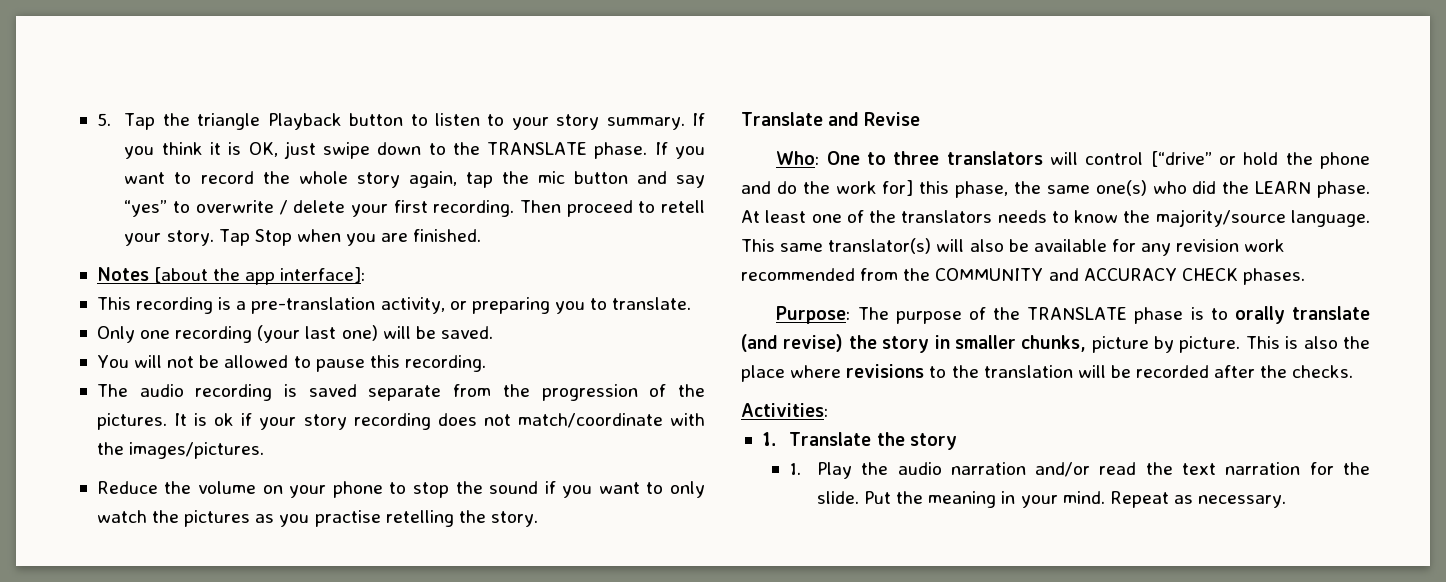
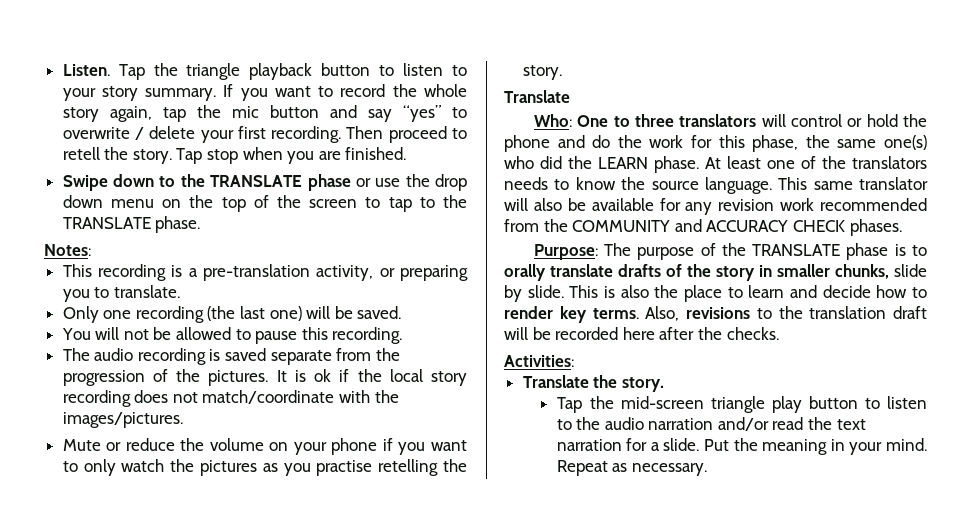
[96,113,111,126] 5. -> [62,64,110,76] Listen.
[267,113,342,130] Playback -> [249,63,313,80] playback
[161,141,705,159] think it is OK, just swipe down to the TRANSLATE phase. If you -> (268, 94) none
[124,233,162,246] your -> [104,147,129,160] the
[254,229,292,246] Stop -> [207,149,239,164] stop
[96,267,366,285] Notes [about the app interface]: -> [62,174,467,191] [62,195,467,212] [62,216,201,233] [44,244,91,256] Swipe down to the TRANSLATE phase or use the drop down menu on the top of the screen to tap to the TRANSLATE phase. // Notes:
[257,325,301,343] (your -> [207,306,236,321] (the
[259,417,297,430] your -> [357,369,423,382] the local
[96,481,158,494] Reduce -> [62,438,175,451] Mute or reduce
[389,481,539,498] to stop the sound -> (378, 446) none
[828,112,921,126] and Revise -> (570, 96) none
[1150,151,1212,167] [“drive” -> (842, 120) none
[882,180,914,196] for] -> [691,135,712,148] for
[1155,209,1286,227] majority/source -> [651,181,699,190] source
[828,238,932,254] translator(s) -> [859,177,928,190] translator
[741,334,844,352] (and revise) -> [618,264,682,277] drafts of
[1091,336,1241,353] picture by picture. -> [894,264,927,277] [504,285,564,302] slide by slide.
[790,365,842,378] where -> [727,285,927,298] [504,306,680,323] to learn and decide how to render key terms. Also,
(1073, 371) none -> [893,306,927,319] draft
(1210, 371) none -> [622,327,655,340] here
[761,432,776,446] 1. -> (574, 361) none
[909,433,957,450] [789,462,852,479] story // 1. Play -> [621,377,664,392] [556,396,927,413] [556,419,572,430] story. // Tap the mid-screen triangle play button to listen to
[1343,462,1371,475] the -> [650,442,660,451] a

